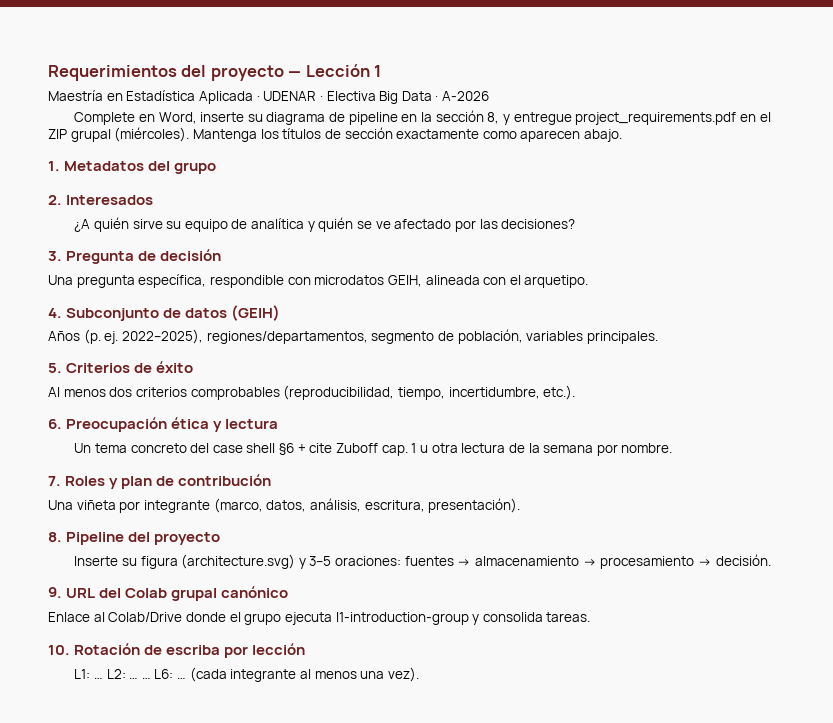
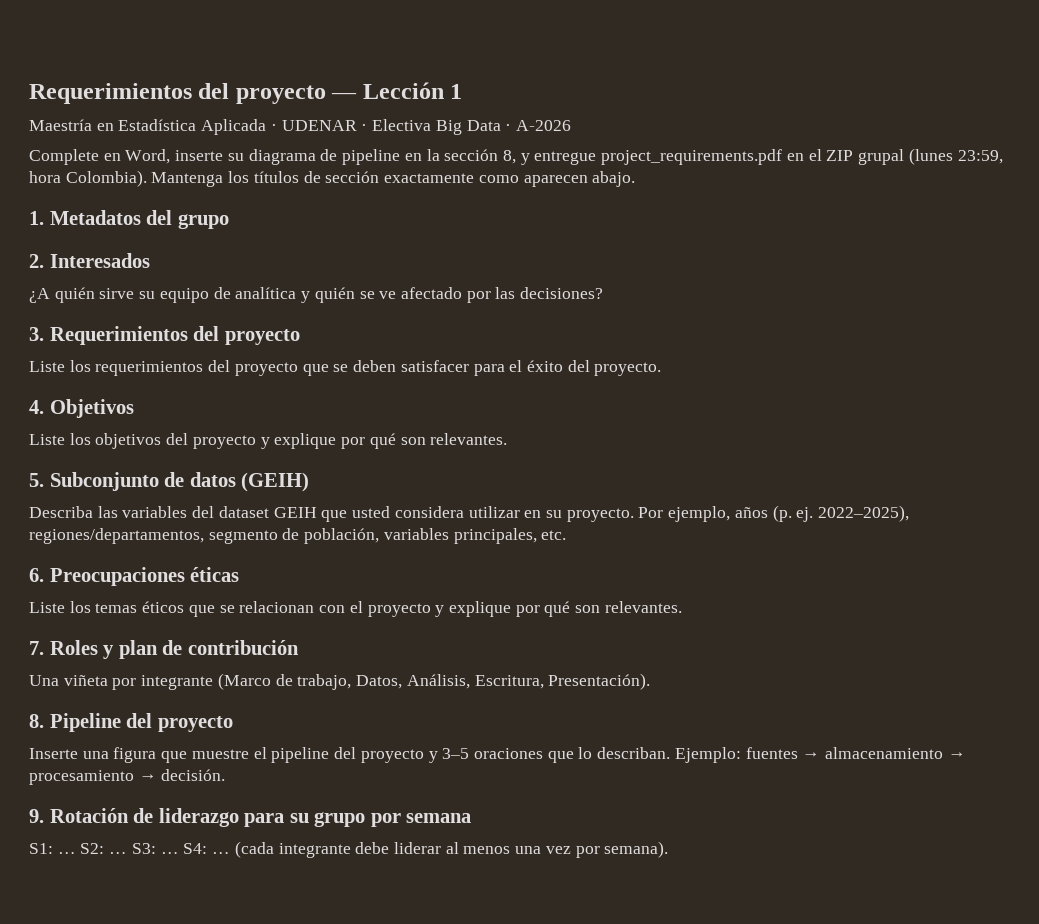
[114,127,190,142] (miércoles). -> [908,148,1003,165] [29,170,147,187] (lunes 23:59, hora Colombia).
[66,249,222,264] [48,274,589,288] [48,305,281,321] [48,331,80,341] Pregunta de decisión // Una pregunta específica, respondible con microdatos GEIH, alineada con el arquetipo. // 4. Subconjunto de datos (GEIH) // Años -> [49,326,300,345] [29,360,662,376] [29,399,134,418] [29,433,508,449] [29,472,310,492] [29,506,768,522] Requerimientos del proyecto // Liste los requerimientos del proyecto que se deben satisfacer para el éxito del proyecto. // 4. Objetivos // Liste los objetivos del proyecto y explique por qué son relevantes. // 5. Subconjunto de datos (GEIH) // Describa las variables del dataset GEIH que usted considera utilizar en su proyecto. Por ejemplo, años
[586,331,658,344] [48,361,194,373] [48,385,576,400] [48,417,279,432] [74,443,673,456] principales. // 5. Criterios de éxito // Al menos dos criterios comprobables (reproducibilidad, tiempo, incertidumbre, etc.). // 6. Preocupación ética y lectura // Un tema concreto del case shell §6 + cite Zuboff cap. 1 u otra lectura de la semana por nombre. -> [453,528,567,544] [29,567,240,586] [29,601,682,617] principales, etc. // 6. Preocupaciones éticas // Liste los temas éticos que se relacionan con el proyecto y explique por qué son relevantes.
[213,498,521,513] (marco, datos, análisis, escritura, presentación). -> [217,673,651,690] (Marco de trabajo, Datos, Análisis, Escritura, Presentación).
[121,554,402,569] su figura (architecture.svg) y 3–5 oraciones: -> [82,747,741,763] una figura que muestre el pipeline del proyecto y 3–5 oraciones que lo describan. Ejemplo:
[66,586,289,601] [48,612,591,625] [48,643,306,658] [74,669,174,679] URL del Colab grupal canónico // Enlace al Colab/Drive donde el grupo ejecuta l1-introduction-group y consolida tareas. // 10. Rotación de escriba por lección // L1: … L2: … … L6: -> [49,808,472,827] [29,843,208,854] Rotación de liderazgo para su grupo por semana // S1: … S2: … S3: … S4:
(297, 675) none -> [355,842,441,854] debe liderar
[387,667,419,682] vez). -> [545,841,669,858] vez por semana).

